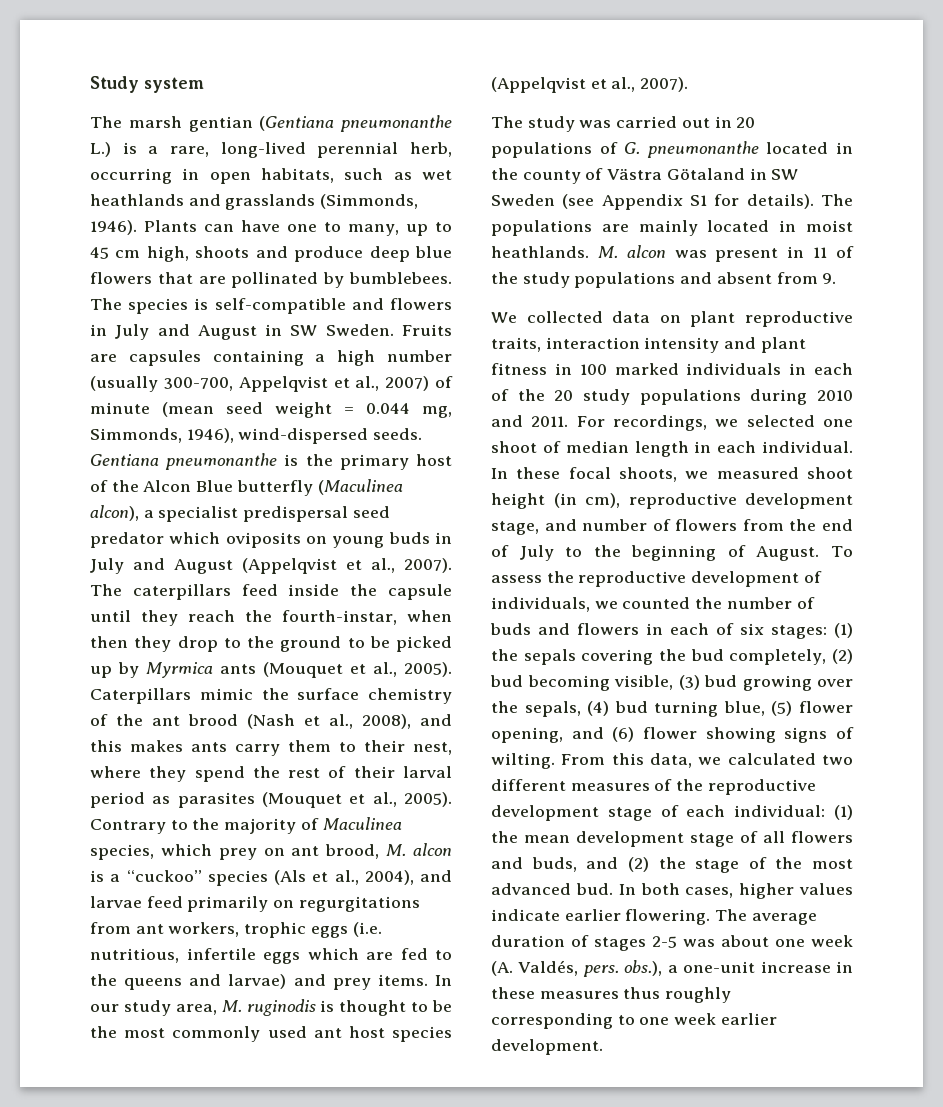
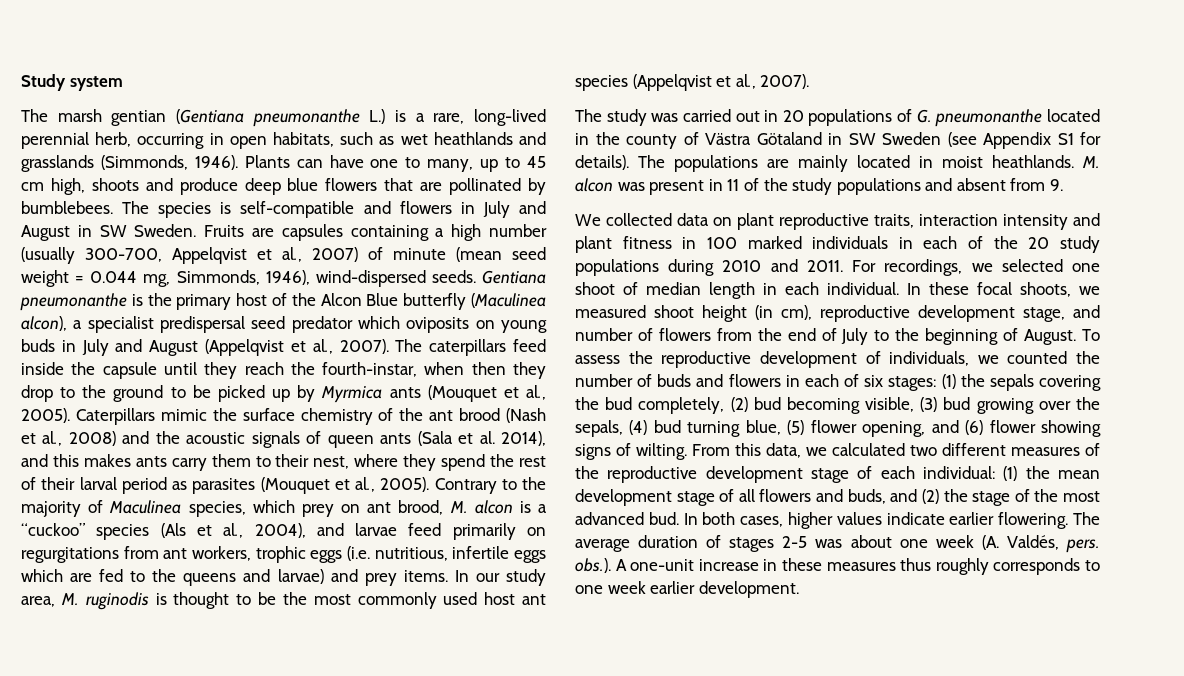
[362,714,411,729] 2008), -> [68,431,546,448] 2008) and the acoustic signals of queen ants (Sala et al. 2014),
[313,1026,385,1038] ant host -> [484,592,546,605] host ant
[624,960,678,976] obs.), a -> [575,558,627,573] obs.). A
[491,1013,613,1029] corresponding -> [993,558,1081,575] corresponds

